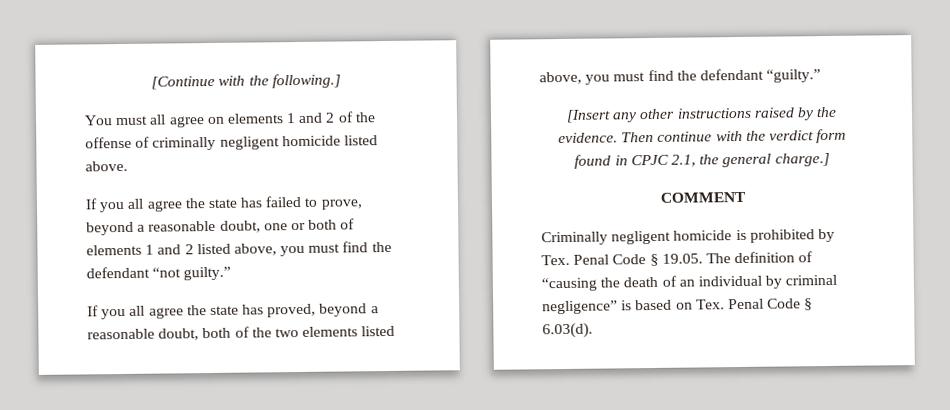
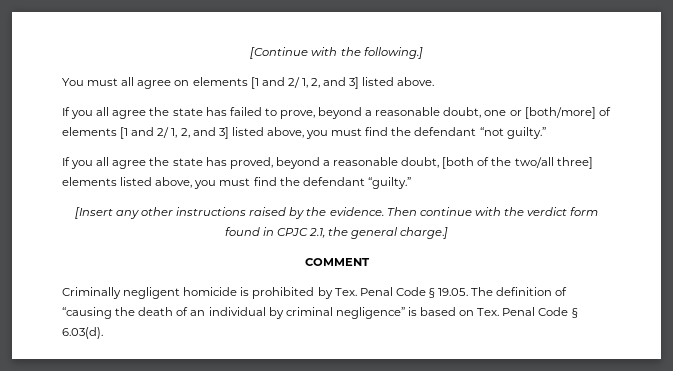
[286,111,376,124] [85,135,341,151] 1 and 2 of the offense of criminally negligent homicide -> [250,77,360,89] [1 and 2/ 1, 2, and 3]
[308,219,338,230] both -> [524,107,596,119] [both/more]
[145,244,194,255] 1 and 2 -> [120,127,229,139] [1 and 2/ 1, 2, and 3]
[202,326,299,339] both of the two -> [442,157,593,169] [both of the two/all three]

